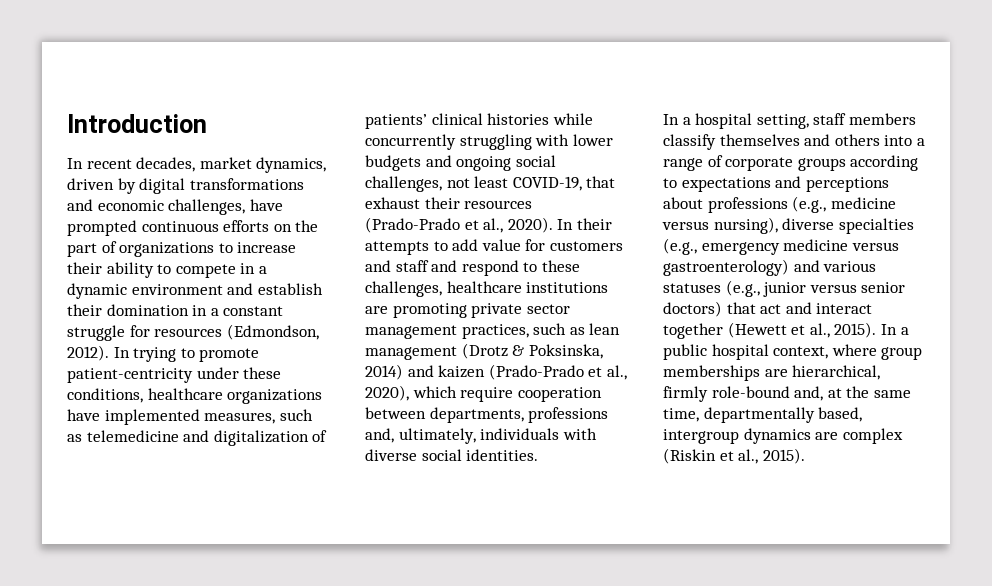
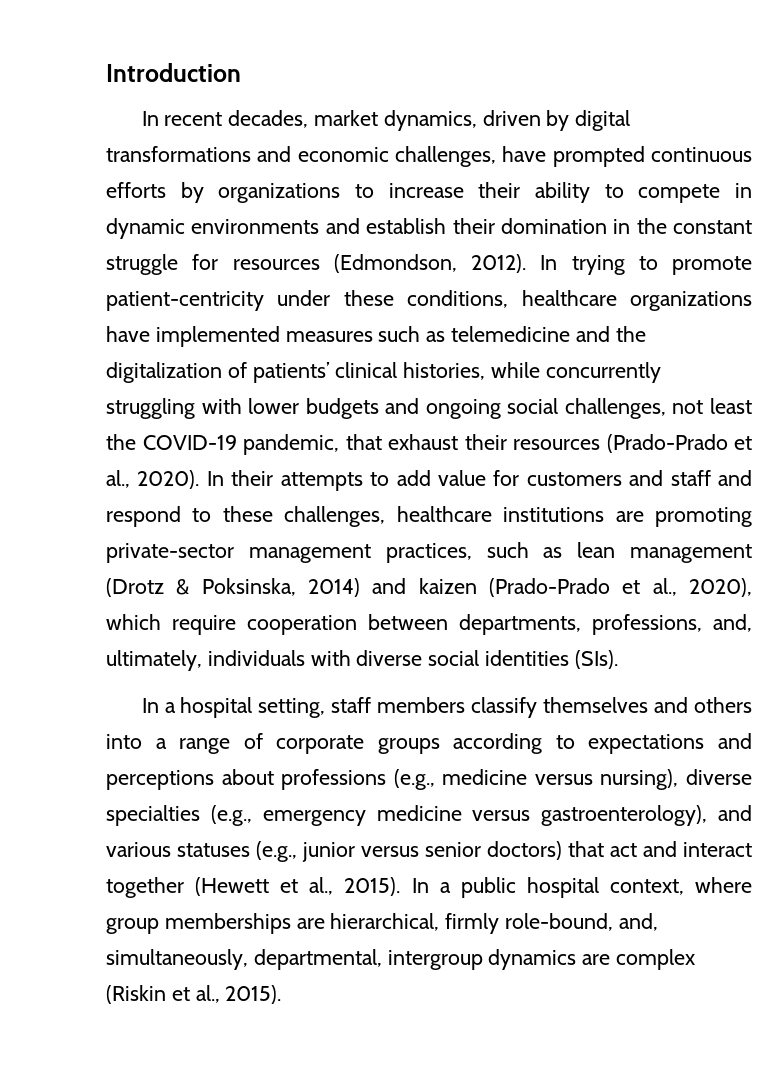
[273,220,319,232] [67,241,117,257] on the part of -> [180,182,204,203] by
[258,266,267,274] [67,283,223,299] a dynamic environment -> [106,218,320,239] dynamic environments
[210,308,219,316] a -> [636,218,667,234] the
[204,412,276,424] measures, -> [285,331,373,342] measures
(210, 436) none -> [615,326,646,342] the
[487,113,550,125] histories -> [403,362,486,380] histories,
[512,176,582,191] COVID-19, -> [106,434,339,455] the COVID-19 pandemic,
[471,303,570,318] private sector -> [106,543,234,563] private-sector
[528,407,609,423] professions -> [592,614,702,635] professions,
[466,449,539,461] identities. -> [485,650,618,669] identities (SIs).
[663,259,789,276] gastroenterology) -> [541,805,708,826] gastroenterology),
[711,386,911,401] [663,407,863,423] role-bound and, at the same time, departmentally based, -> [505,913,658,931] [106,949,382,970] role-bound, and, simultaneously, departmental,

